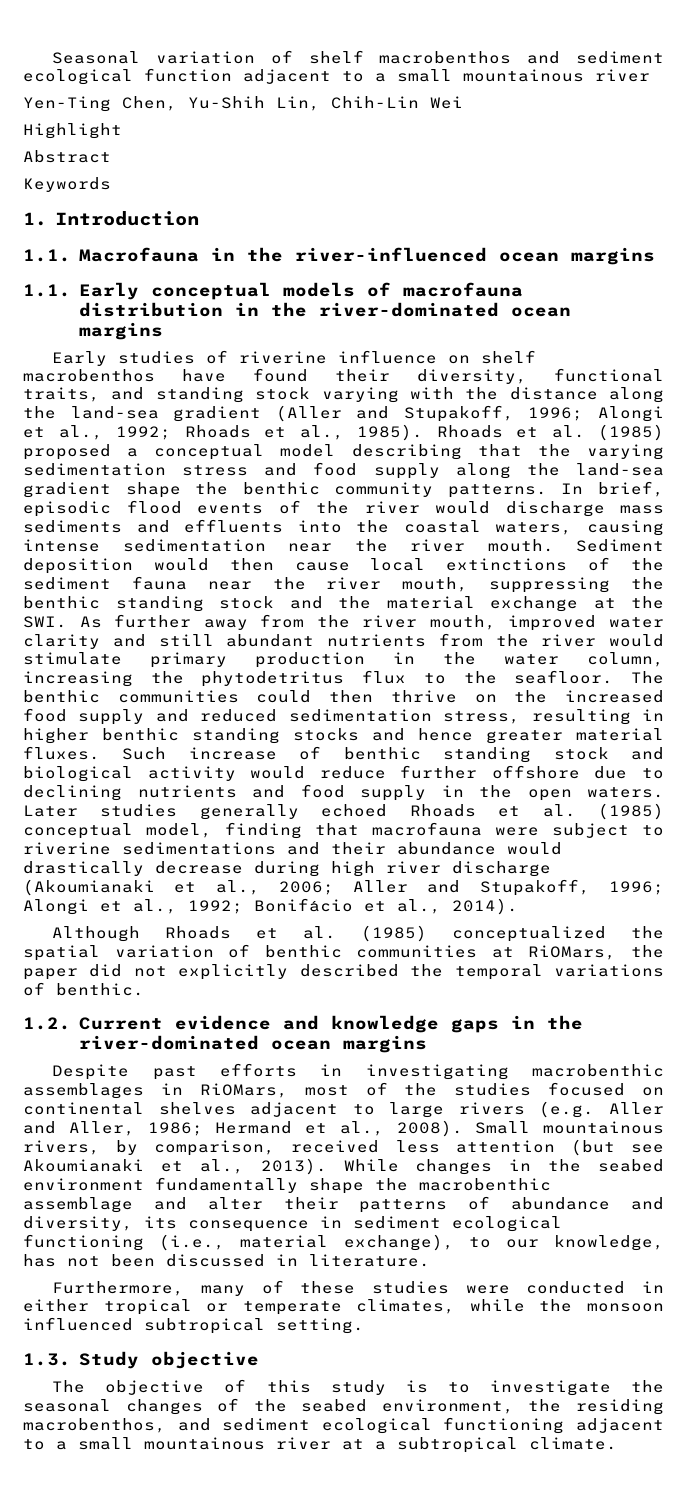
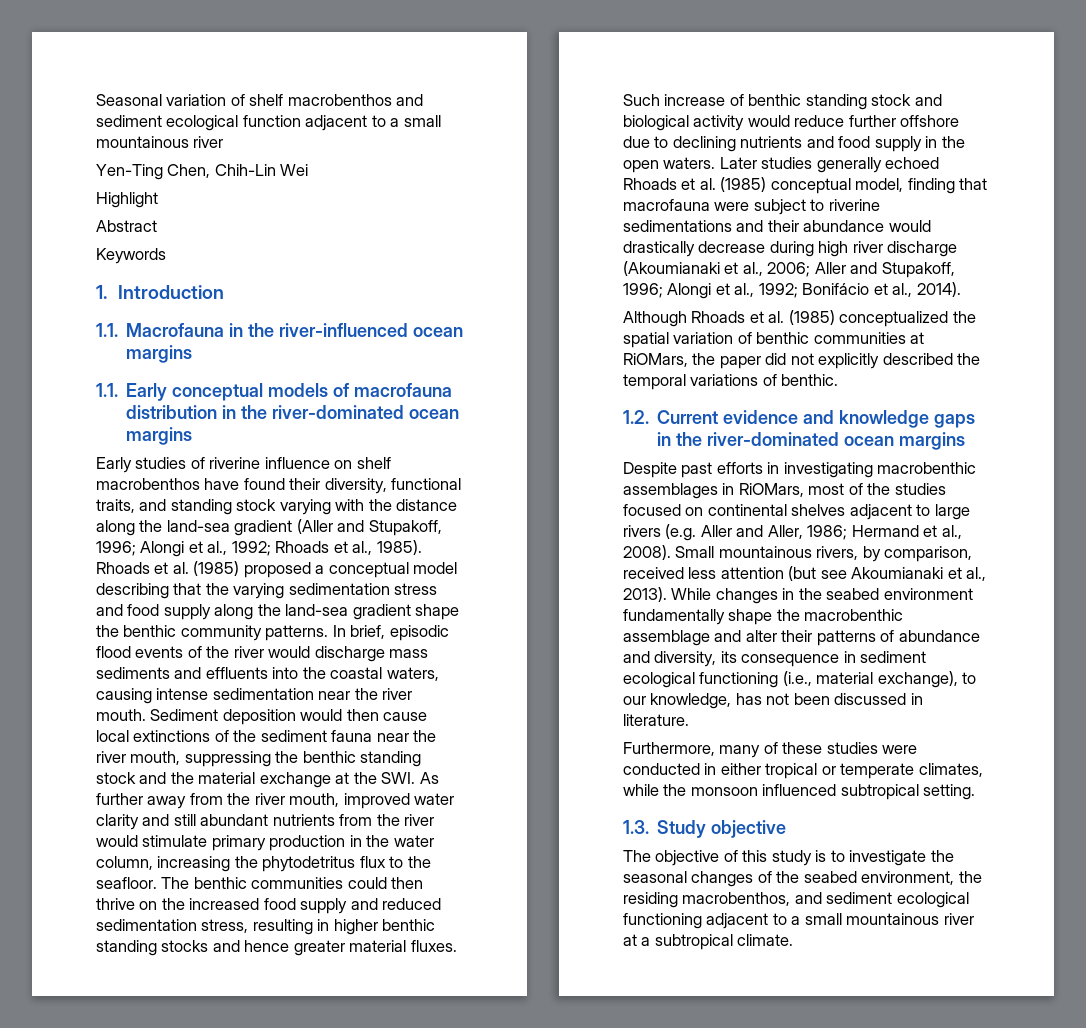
[188,96,320,111] Yu-Shih Lin, -> (211, 171) none

